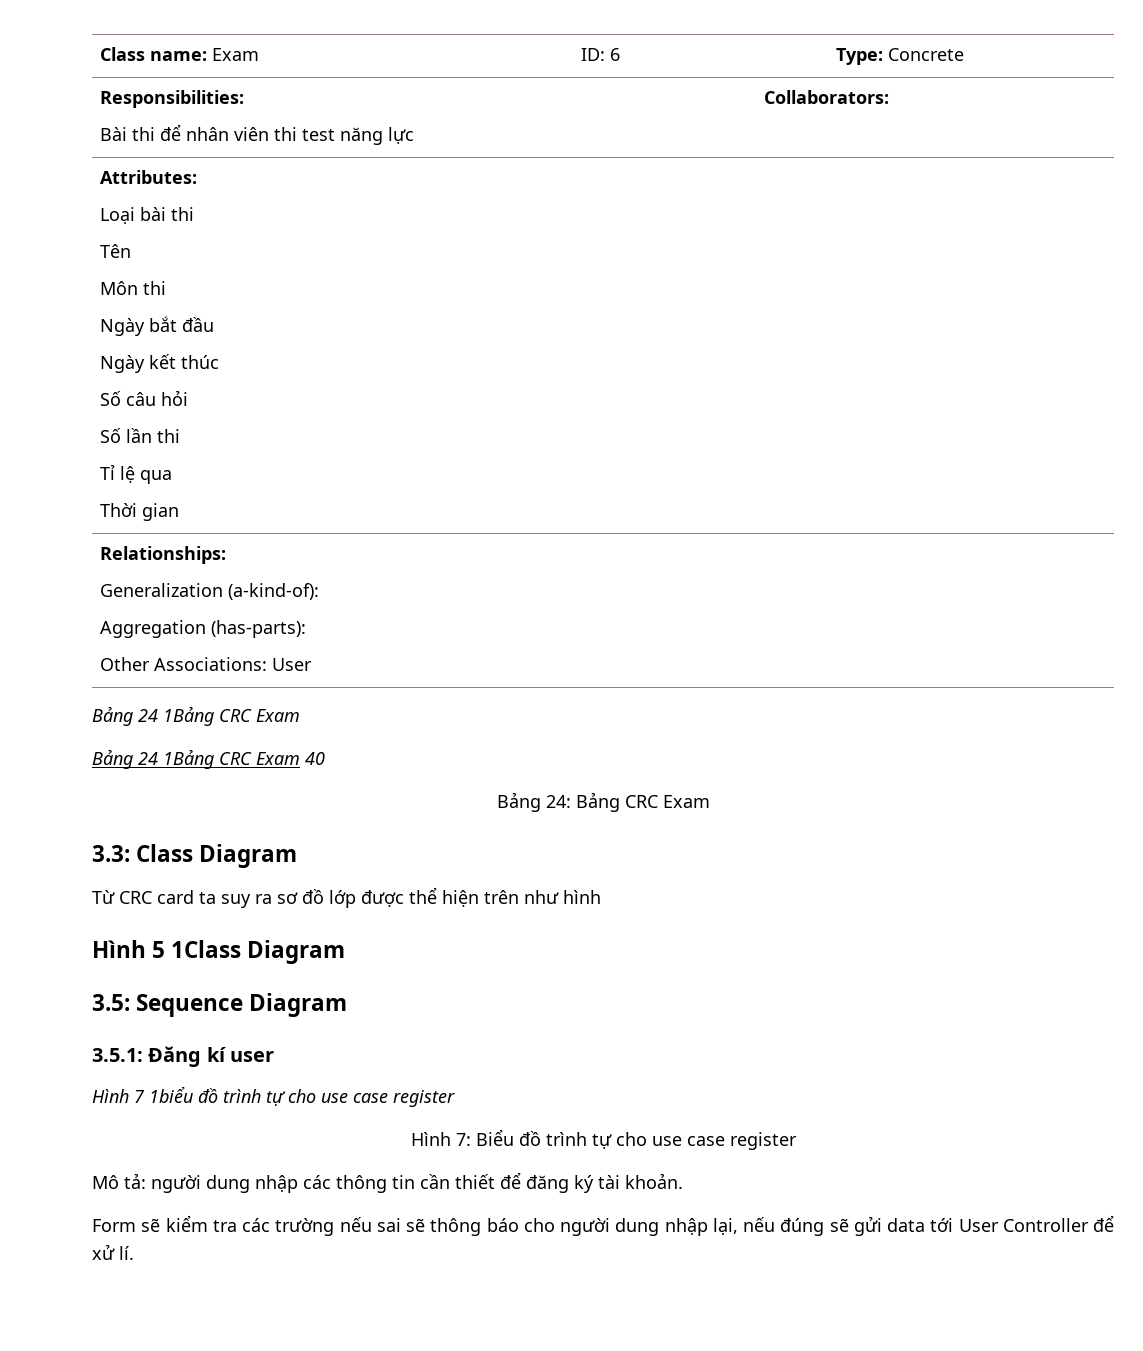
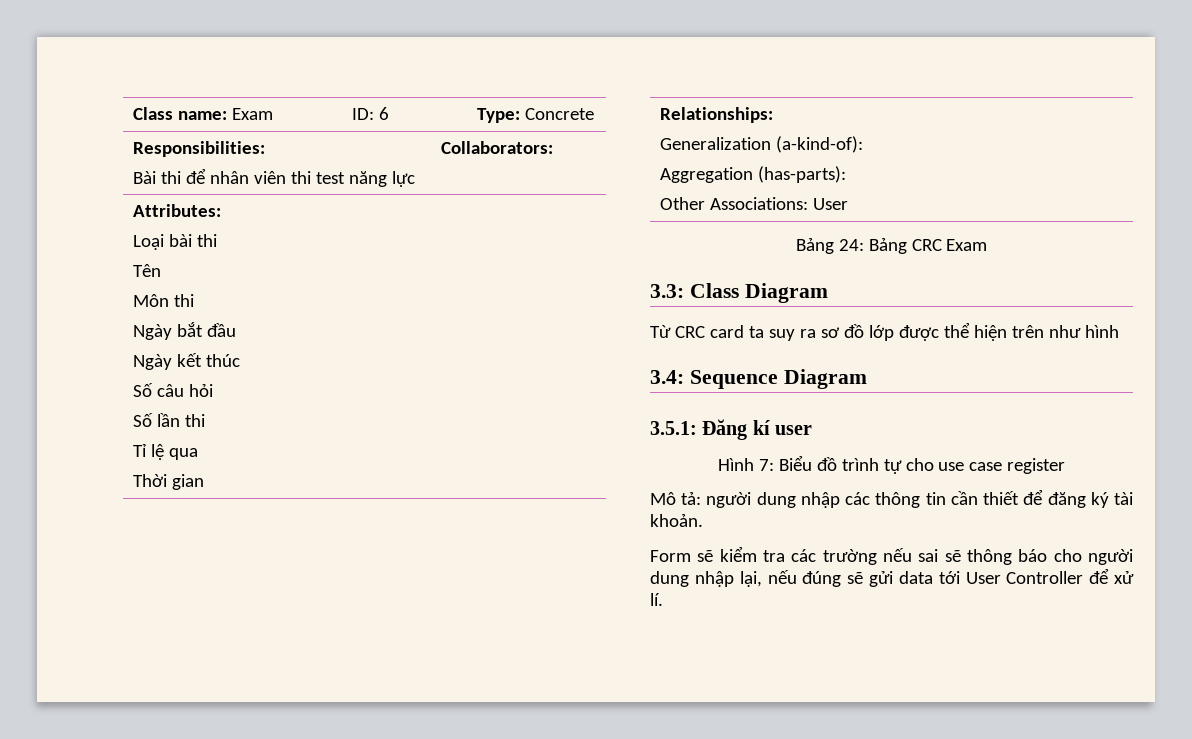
[92,706,300,726] [92,749,325,769] // Bảng 24 1Bảng CRC Exam // Bảng 24 1Bảng CRC Exam 40 -> (848, 204) none
[92,940,346,964] [92,994,130,1011] Hình 5 1Class Diagram // 3.5: -> [650,370,684,384] 3.4:
[92,1086,455,1107] // Hình 7 1biểu đồ trình tự cho use case register -> (813, 430) none

